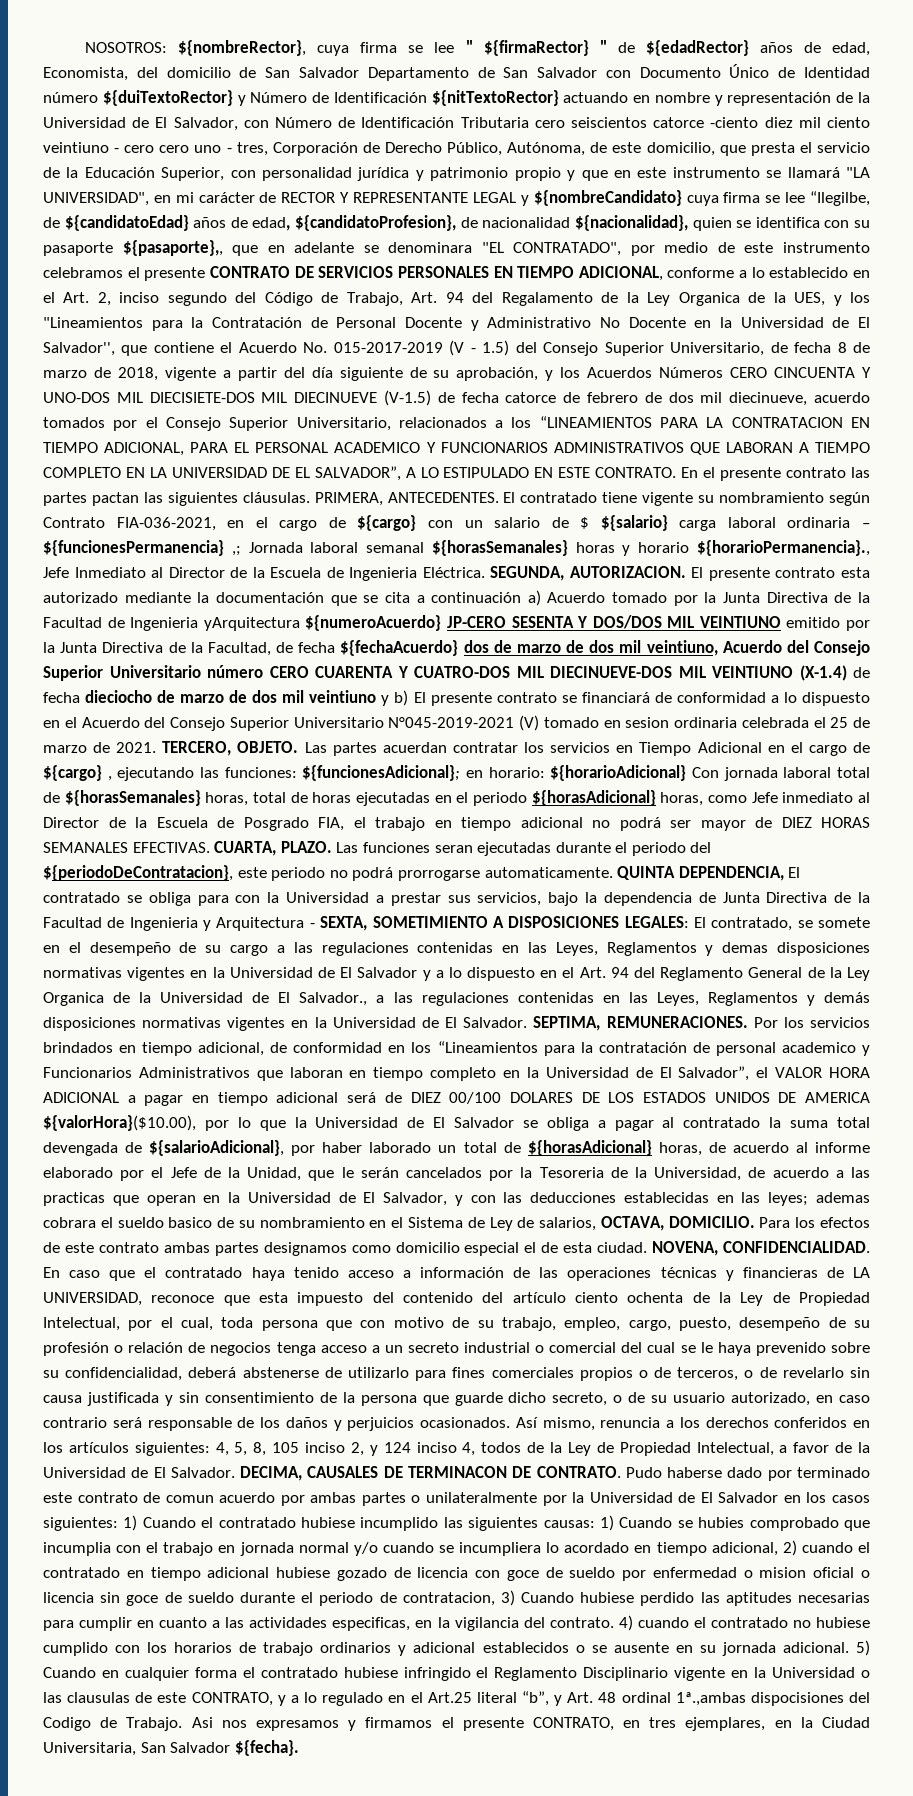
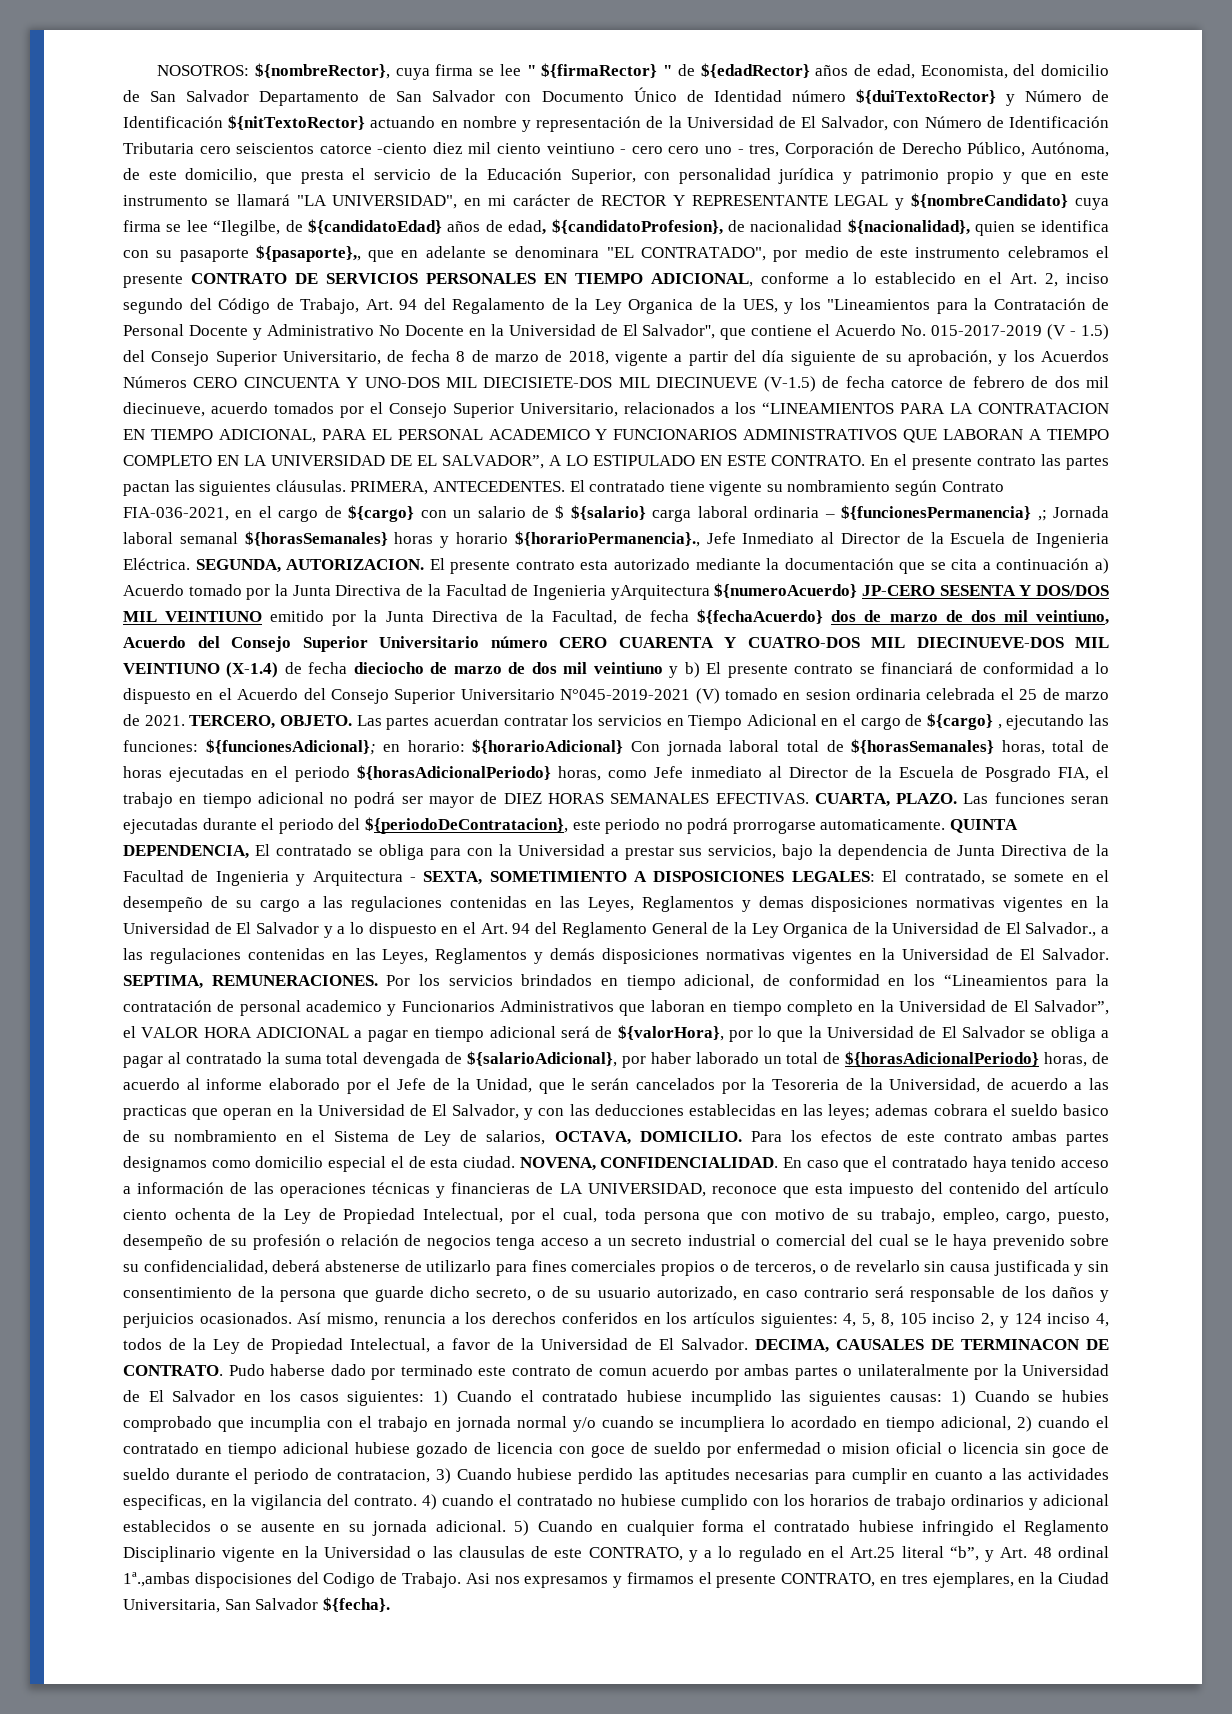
[531,790,656,806] ${horasAdicional} -> [357,765,552,780] ${horasAdicionalPeriodo}
[410,1092,870,1104] [43,1115,196,1131] DIEZ 00/100 DOLARES DE LOS ESTADOS UNIDOS DE AMERICA ${valorHora}($10.00), -> [617,1025,724,1041] ${valorHora},
[527,1140,652,1156] ${horasAdicional} -> [845,1051,1040,1066] ${horasAdicionalPeriodo}

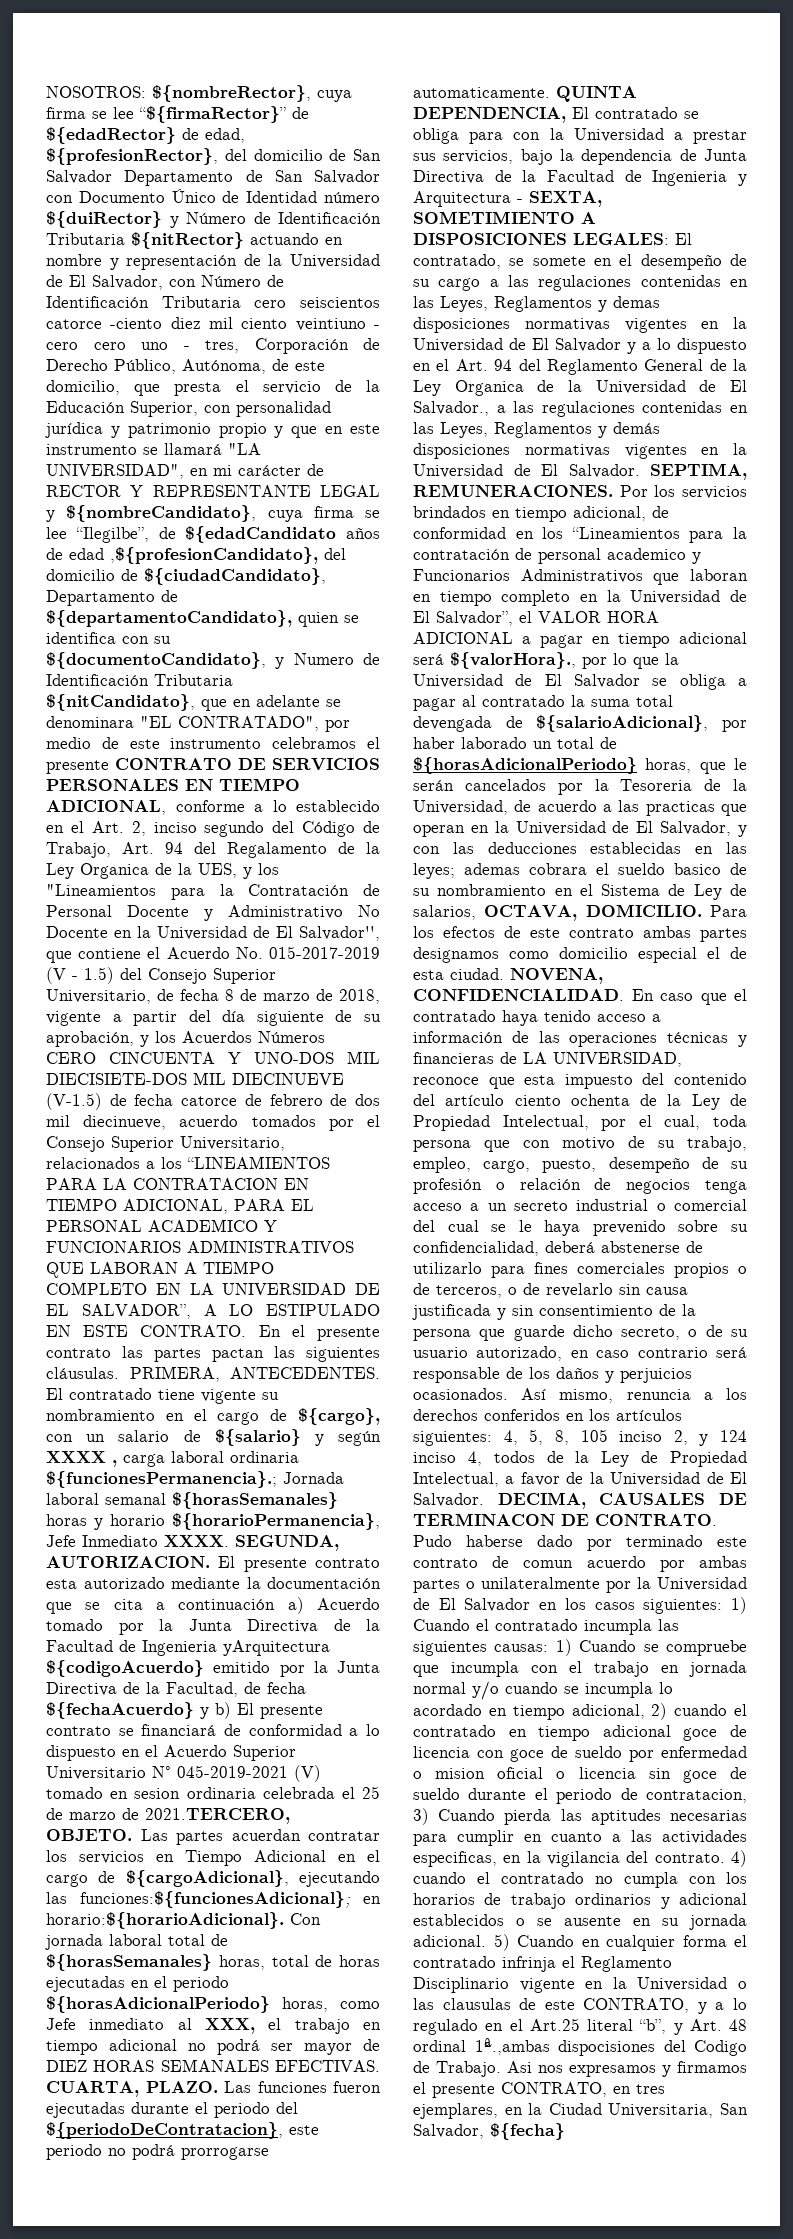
[526,63,673,78] " ${firmaRector} " -> [139,106,286,123] “${firmaRector}”
[815,64,1008,79] años de edad, Economista, -> [182,128,245,143] [46,148,218,165] de edad, ${profesionRector},
[855,89,996,104] ${duiTextoRector} -> [46,211,162,228] ${duiRector}
[228,115,366,130] ${nitTextoRector} -> [46,232,244,249] Tributaria ${nitRector}
[911,193,1109,210] [123,219,970,236] ${nombreCandidato} cuya firma se lee “Ilegilbe, de ${candidatoEdad} años de edad, ${candidatoProfesion}, de nacionalidad ${nacionalidad}, -> [66,505,380,522] [46,526,380,543] [46,547,346,564] [46,568,326,585] [46,590,178,606] [46,610,292,627] ${nombreCandidato}, cuya firma se lee “Ilegilbe”, de ${edadCandidato años de edad ,${profesionCandidato}, del domicilio de ${ciudadCandidato}, Departamento de ${departamentoCandidato},
[179,245,361,262] pasaporte ${pasaporte},, -> [46,652,380,669] [46,674,233,686] [46,694,195,711] ${documentoCandidato}, y Numero de Identificación Tributaria ${nitCandidato},
[895,480,1004,496] [123,505,415,522] según Contrato FIA-036-2021, en el cargo de ${cargo} -> [165,1408,381,1425] en el cargo de ${cargo},
[555,505,1047,522] $ ${salario} carga laboral ordinaria – ${funcionesPermanencia} ,; -> [214,1429,381,1446] [46,1451,299,1467] [46,1471,277,1488] ${salario} y según XXXX , carga laboral ordinaria ${funcionesPermanencia}.;
[514,531,700,547] ${horarioPermanencia}., -> [172,1513,380,1530] ${horarioPermanencia},
[821,532,1109,548] [123,558,190,570] al Director de la Escuela de Ingenieria Eléctrica. -> [164,1535,229,1547] XXXX.
[714,583,1109,598] [123,611,263,622] ${numeroAcuerdo} JP-CERO SESENTA Y DOS/DOS MIL VEINTIUNO -> [46,1660,204,1677] ${codigoAcuerdo}
[831,610,1109,625] [123,636,1109,652] [123,662,663,678] dos de marzo de dos mil veintiuno, Acuerdo del Consejo Superior Universitario número CERO CUARENTA Y CUATRO-DOS MIL DIECINUEVE-DOS MIL VEINTIUNO (X-1.4) de fecha dieciocho de marzo de dos mil veintiuno -> (194, 1710) none
[303,688,691,704] del Consejo Superior Universitario N°045-2019-2021 -> [233,1745,296,1761] [46,1765,288,1780] Superior Universitario N° 045-2019-2021
[144,715,276,729] 2021. TERCERO, -> [145,1808,290,1824] 2021.TERCERO,
[927,713,1109,730] [123,739,624,755] ${cargo} , ejecutando las funciones: ${funcionesAdicional}; en horario: ${horarioAdicional} -> [125,1870,380,1887] [46,1891,381,1908] [46,1912,284,1929] ${cargoAdicional}, ejecutando las funciones:${funcionesAdicional}; en horario:${horarioAdicional}.
[788,766,1089,782] Director de la Escuela de Posgrado FIA, -> [205,2018,255,2034] XXX,
[1070,796,1109,804] seran -> [333,2081,381,2093] fueron
[595,1025,724,1041] de ${valorHora}, -> [450,652,576,669] ${valorHora}.,
[1092,1052,1109,1064] [123,1078,533,1094] de acuerdo al informe elaborado por el Jefe de la Unidad, -> (692, 765) none
[627,1390,772,1406] hubiese incumplido -> [584,1619,652,1635] incumpla
[1061,1390,1109,1402] [123,1416,321,1432] hubies comprobado que incumplia -> [666,1640,747,1656] [413,1661,519,1677] compruebe que incumpla
[680,1416,766,1432] incumpliera -> [585,1682,653,1698] incumpla
[355,1442,468,1458] hubiese gozado -> [683,1728,718,1741] goce
[517,1468,634,1484] hubiese perdido -> [504,1809,552,1825] pierda
[621,1494,748,1510] hubiese cumplido -> [624,1872,678,1888] cumpla
[858,1520,994,1536] hubiese infringido -> [502,1956,556,1972] infrinja
[255,1597,390,1612] Salvador ${fecha}. -> [413,2123,565,2140] Salvador, ${fecha}

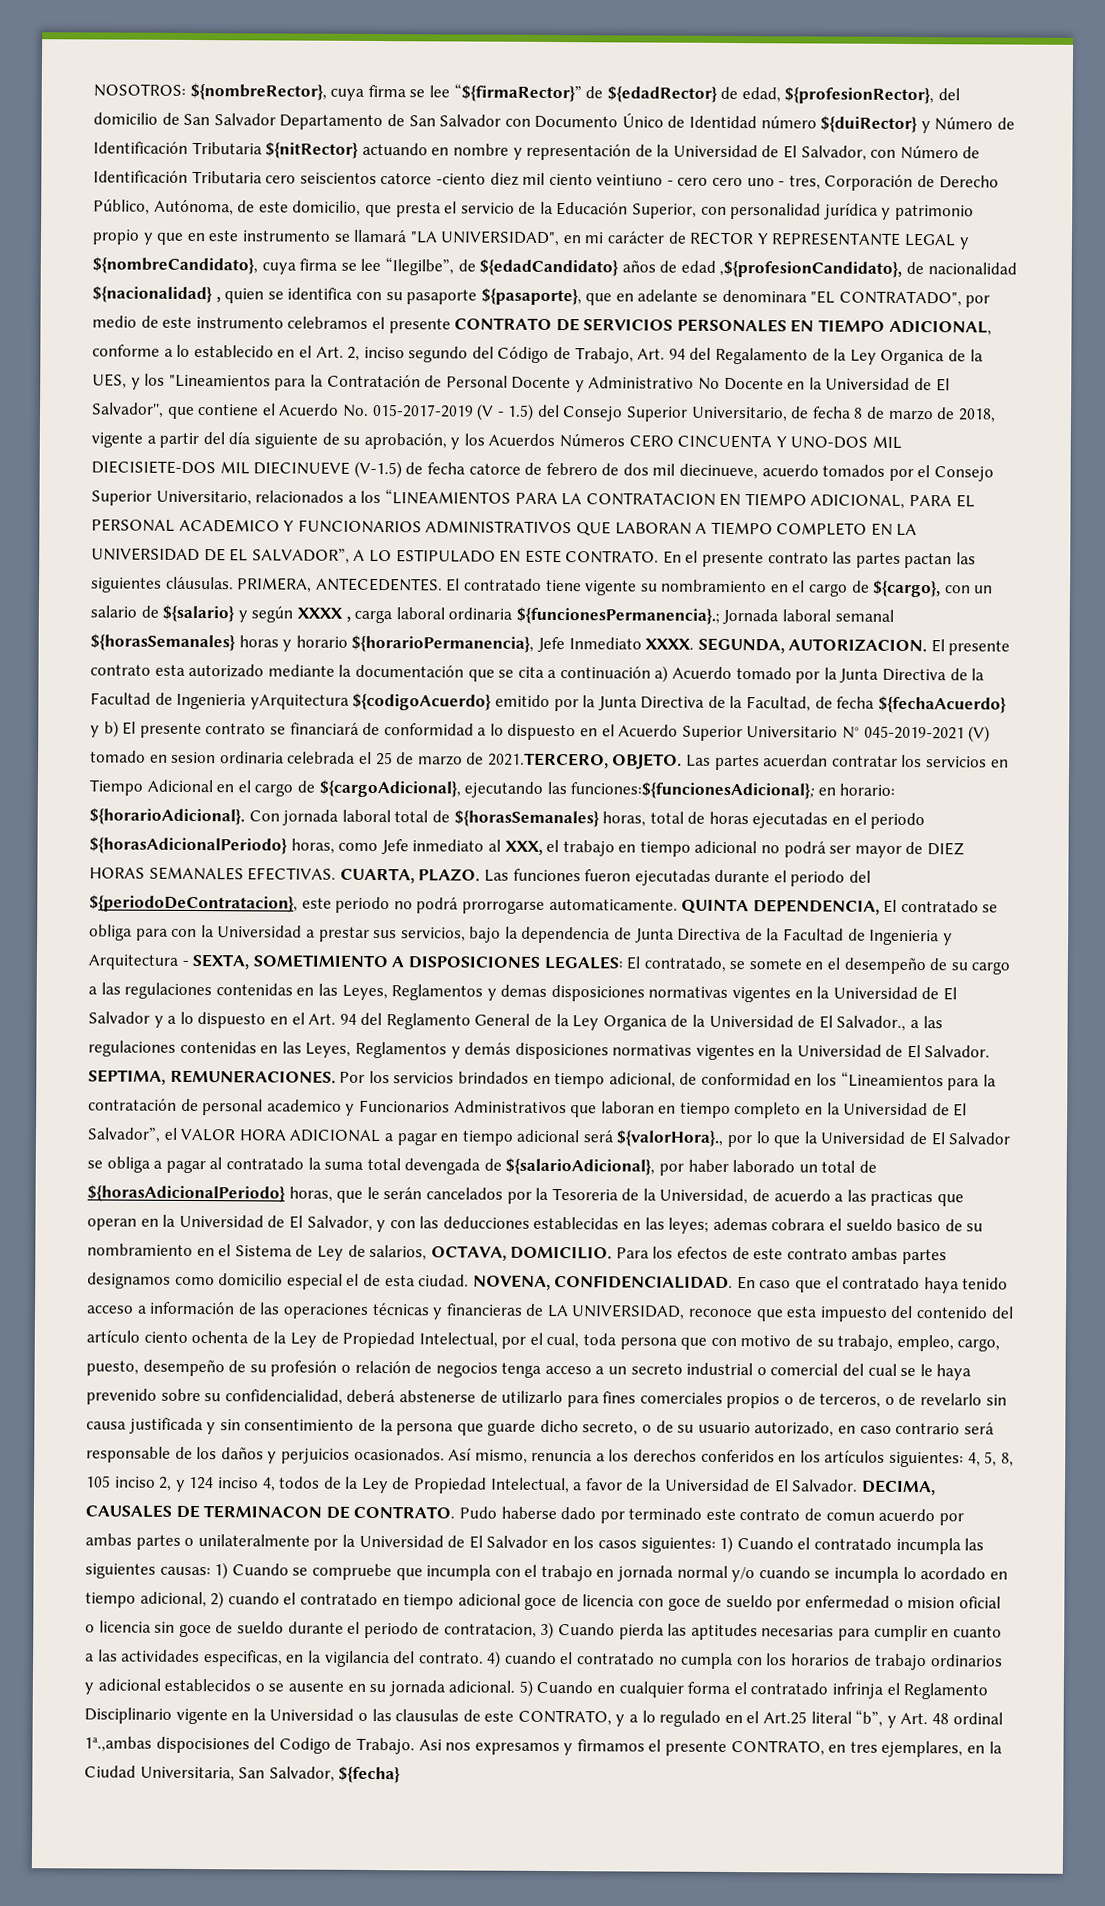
[185,526,337,543] ${edadCandidato -> [479,258,620,277] ${edadCandidato}
[324,548,346,560] [46,568,326,585] [46,590,178,606] [46,610,292,627] del domicilio de ${ciudadCandidato}, Departamento de ${departamentoCandidato}, -> [906,261,1017,275] [92,285,221,304] de nacionalidad ${nacionalidad} ,
[46,652,380,669] [46,674,233,686] [46,694,195,711] ${documentoCandidato}, y Numero de Identificación Tributaria ${nitCandidato}, -> [406,287,582,306] pasaporte ${pasaporte},
[46,1912,284,1929] horario:${horarioAdicional}. -> [839,783,896,796] [89,807,245,826] horario: ${horarioAdicional}.

